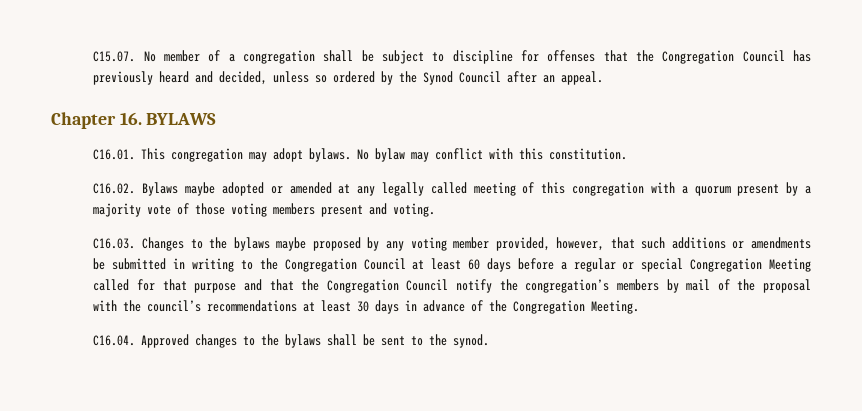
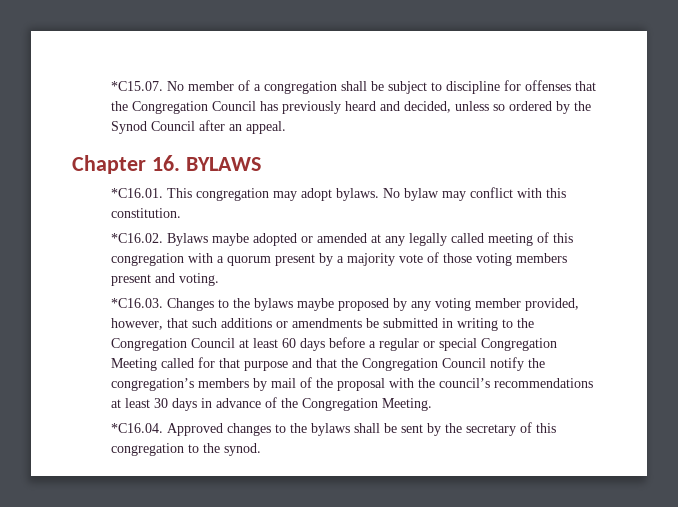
[93,51,136,62] C15.07. -> [110,81,163,91] *C15.07.
[93,149,136,160] C16.01. -> [110,188,163,198] *C16.01.
[93,183,136,194] C16.02. -> [110,233,163,243] *C16.02.
[93,238,136,249] C16.03. -> [110,298,163,308] *C16.03.
[93,335,136,346] C16.04. -> [110,423,163,433] *C16.04.
(406, 341) none -> [426,422,556,436] [110,443,184,456] by the secretary of this congregation

